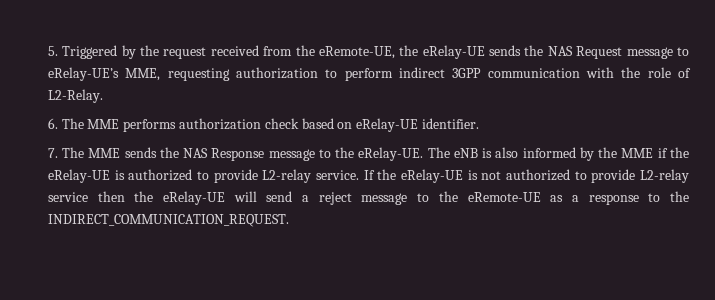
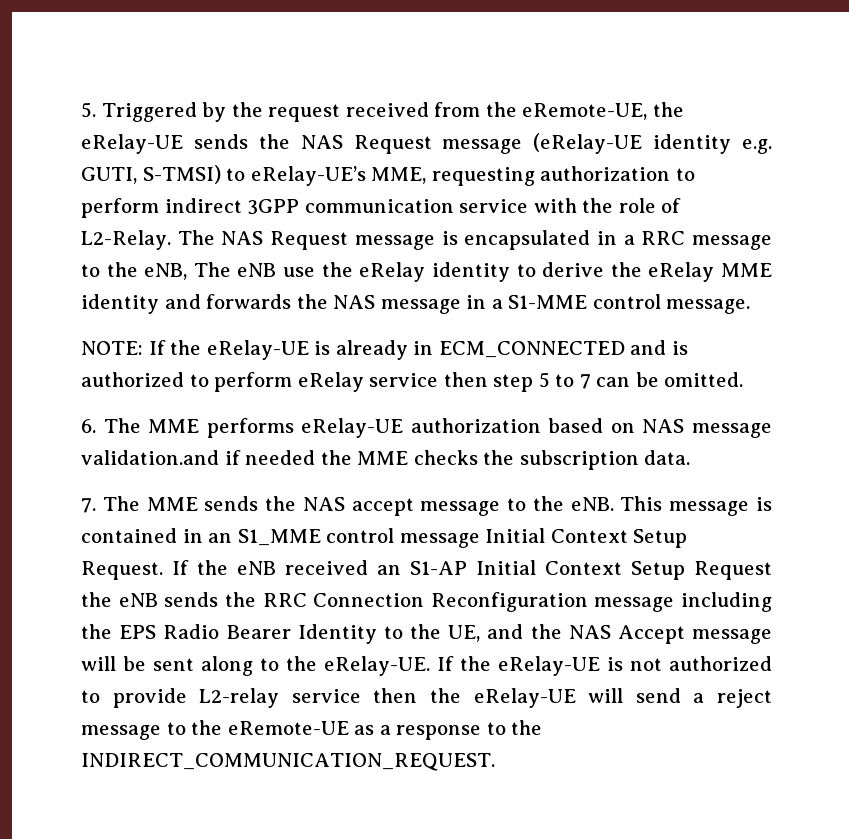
(673, 53) none -> [533,133,773,154] [81,165,221,184] (eRelay-UE identity e.g. GUTI, S-TMSI)
(580, 73) none -> [459,199,529,213] service
[47,118,479,132] // 6. The MME performs authorization check based on eRelay-UE identifier. -> [177,230,772,250] [81,262,773,282] [81,294,751,314] [81,340,688,360] [81,372,744,392] [81,418,772,438] [81,450,691,470] The NAS Request message is encapsulated in a RRC message to the eNB, The eNB use the eRelay identity to derive the eRelay MME identity and forwards the NAS message in a S1-MME control message. // NOTE: If the eRelay-UE is already in ECM_CONNECTED and is authorized to perform eRelay service then step 5 to 7 can be omitted. // 6. The MME performs eRelay-UE authorization based on NAS message validation.and if needed the MME checks the subscription data.
[211,147,689,161] [47,169,359,183] Response message to the eRelay-UE. The eNB is also informed by the MME if the eRelay-UE is authorized to provide L2-relay service. -> [351,496,772,516] [81,528,688,548] [81,560,772,580] [81,592,773,612] [81,624,772,644] [81,656,431,676] accept message to the eNB. This message is contained in an S1_MME control message Initial Context Setup Request. If the eNB received an S1-AP Initial Context Setup Request the eNB sends the RRC Connection Reconfiguration message including the EPS Radio Bearer Identity to the UE, and the NAS Accept message will be sent along to the eRelay-UE.

